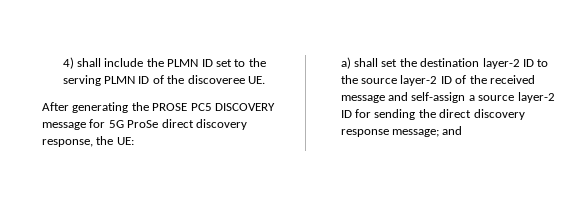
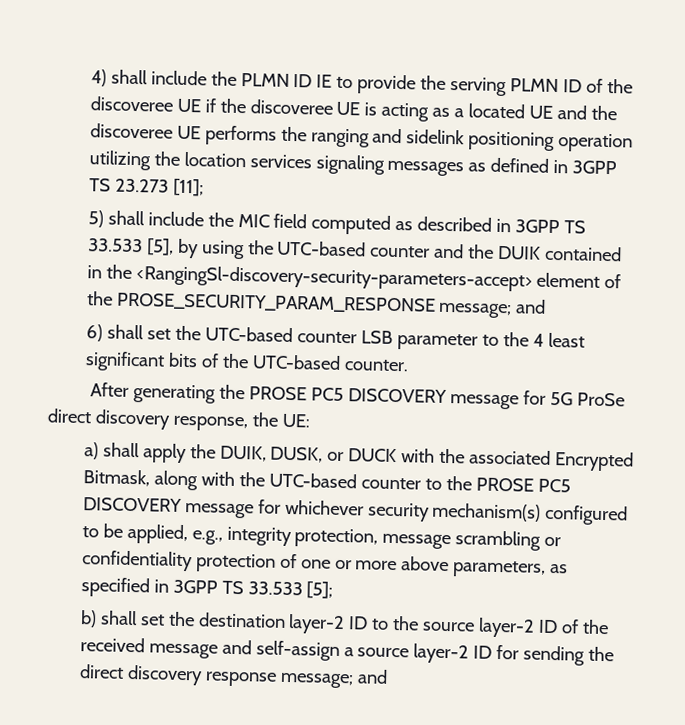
[215,59,246,67] set to -> [316,74,417,95] IE to provide
[247,76,265,84] UE. -> [176,98,618,122] [89,123,634,153] [88,150,618,177] [88,178,204,197] [87,210,587,235] [87,238,623,262] [86,264,621,292] [86,291,547,319] [85,324,586,351] [84,351,410,372] UE if the discoveree UE is acting as a located UE and the discoveree UE performs the ranging and sidelink positioning operation utilizing the location services signaling messages as defined in 3GPP TS 23.273 [11]; // 5) shall include the MIC field computed as described in 3GPP TS 33.533 [5], by using the UTC-based counter and the DUIK contained in the <RangingSl-discovery-security-parameters-accept> element of the PROSE_SECURITY_PARAM_RESPONSE message; and // 6) shall set the UTC-based counter LSB parameter to the 4 least significant bits of the UTC-based counter.
(379, 62) none -> [142,443,635,472] [82,469,572,493] [82,497,629,526] [81,523,562,551] [81,550,569,578] [80,577,334,599] [79,610,138,628] apply the DUIK, DUSK, or DUCK with the associated Encrypted Bitmask, along with the UTC-based counter to the PROSE PC5 DISCOVERY message for whichever security mechanism(s) configured to be applied, e.g., integrity protection, message scrambling or confidentiality protection of one or more above parameters, as specified in 3GPP TS 33.533 [5]; // b) shall

